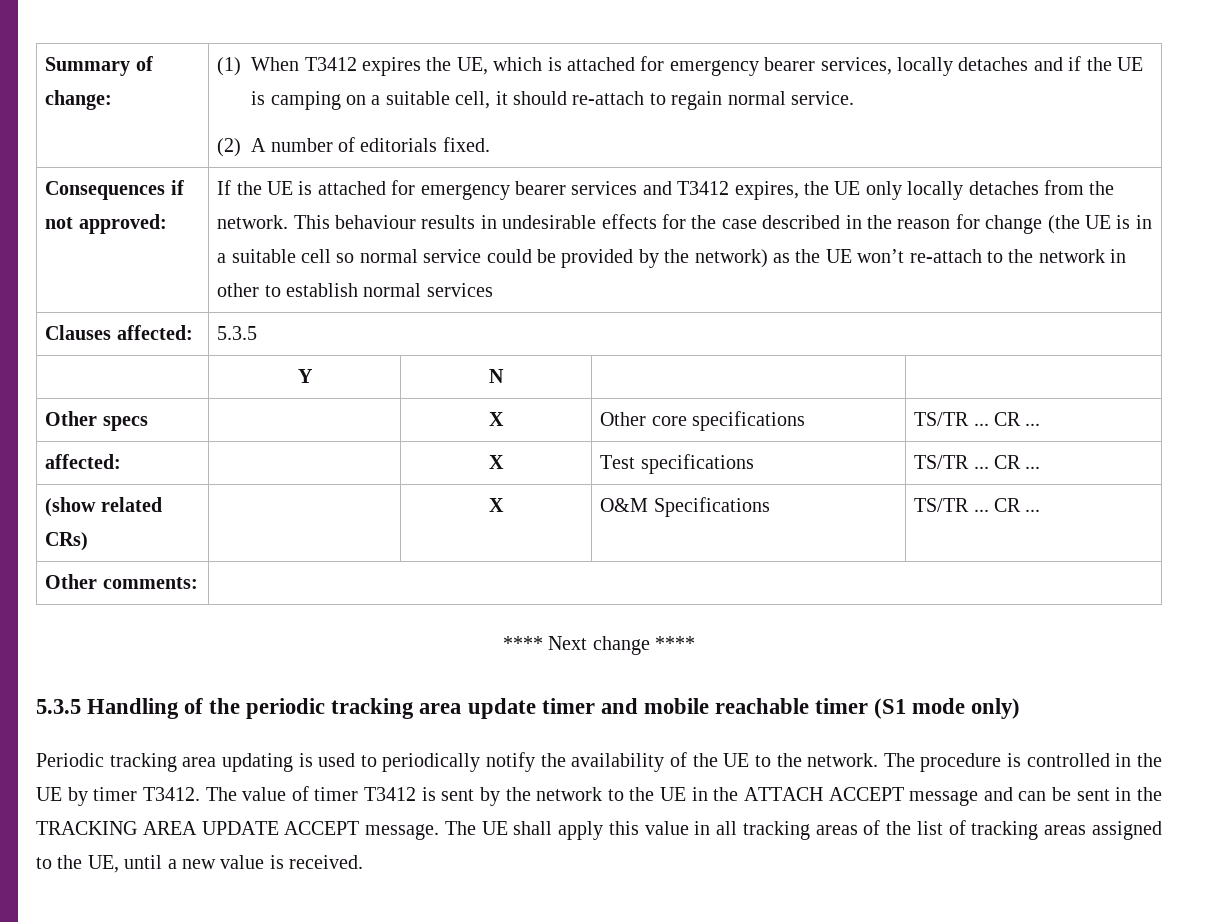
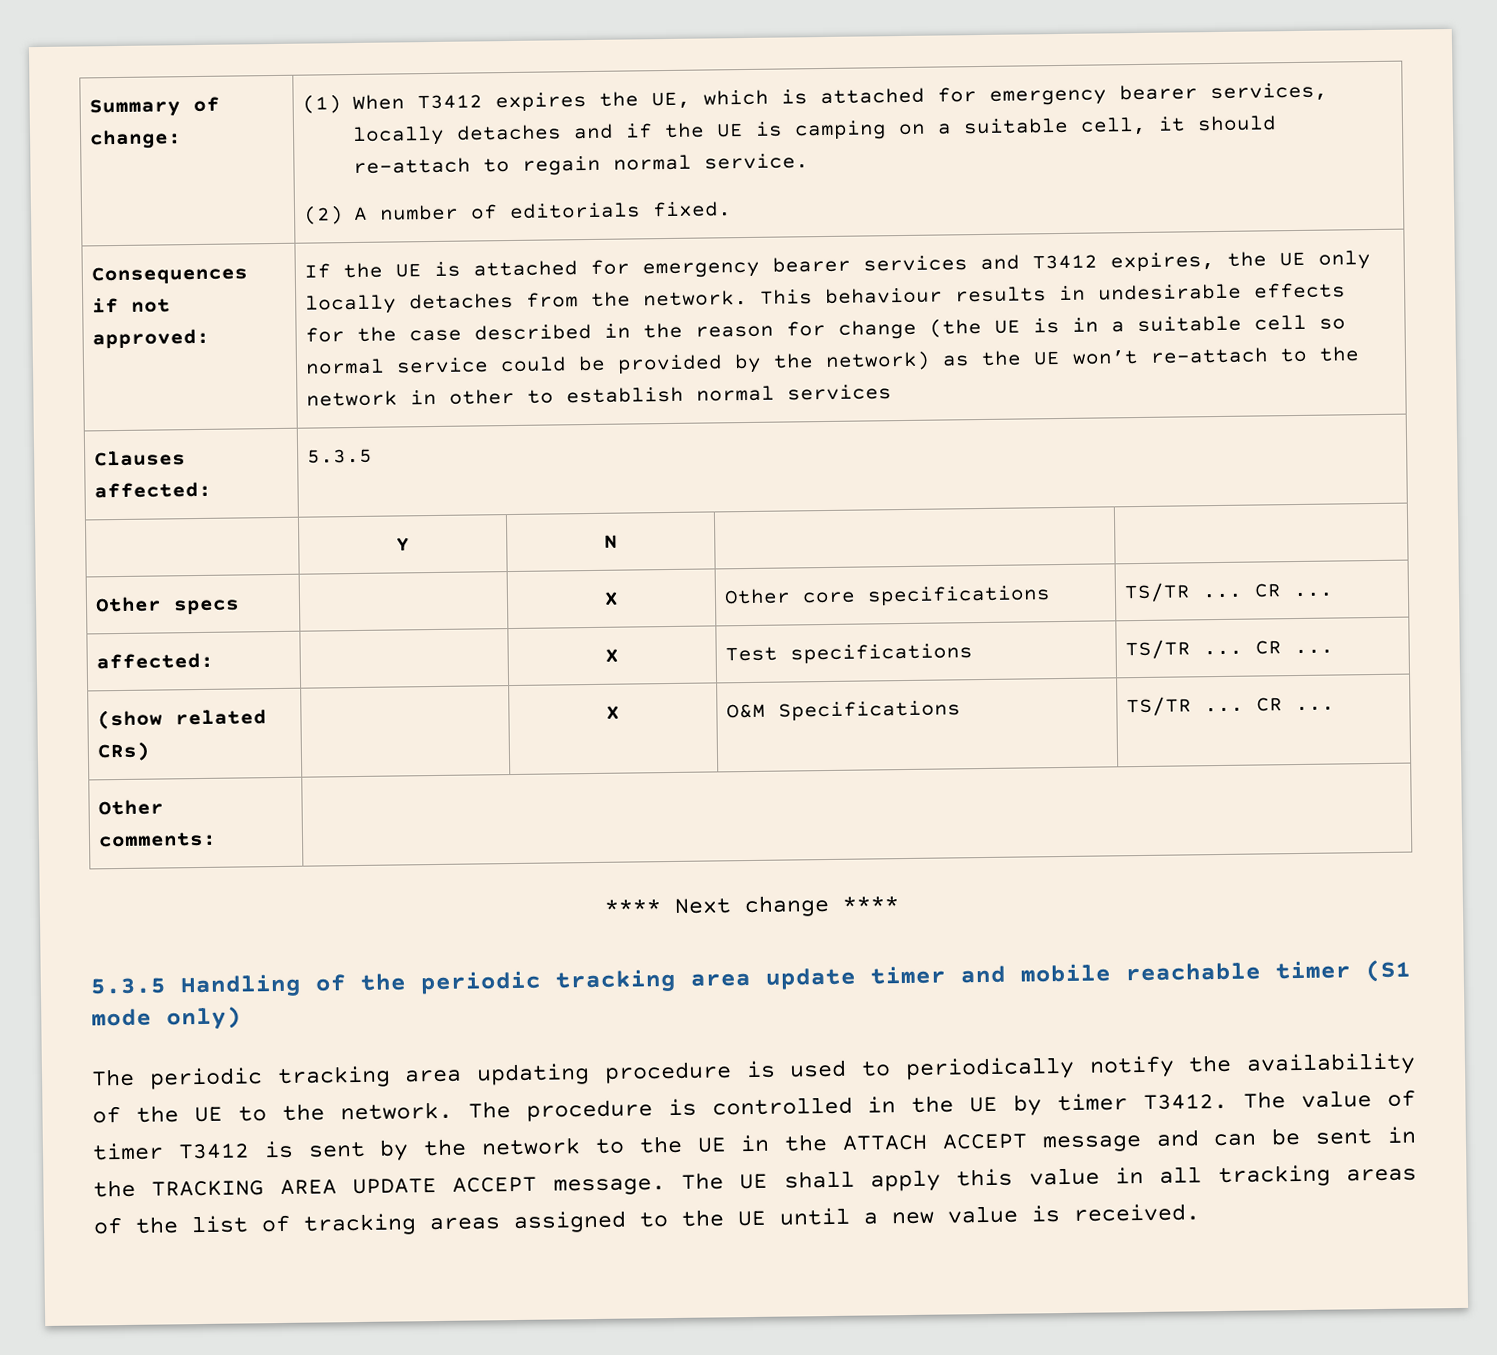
[36,753,104,767] Periodic -> [91,1067,263,1090] The periodic
(293, 762) none -> [603,1061,732,1084] procedure
[87,855,119,873] UE, -> [737,1210,766,1227] UE

